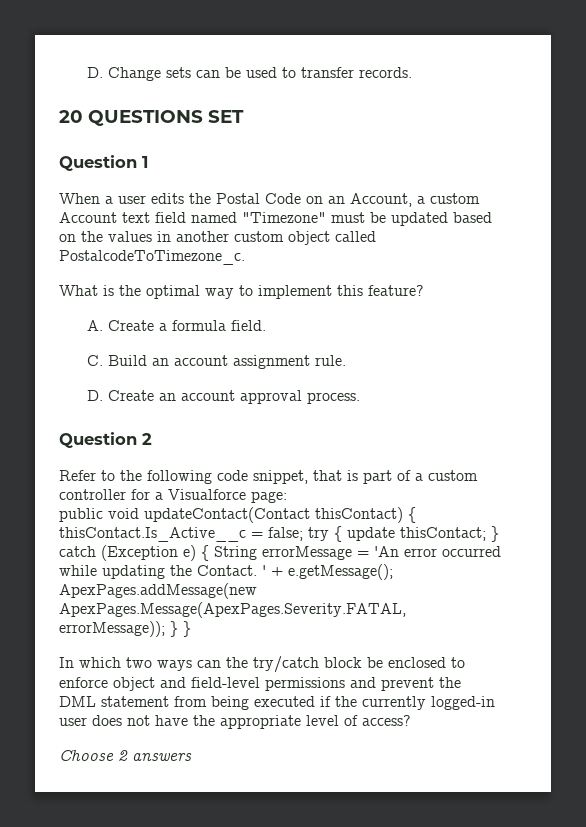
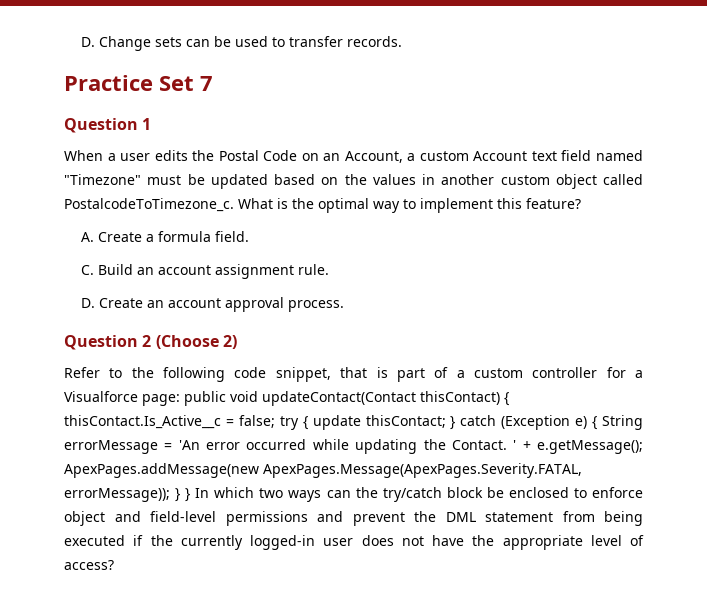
[59,110,244,126] 20 QUESTIONS SET -> [64,75,213,91] Practice Set 7
(245, 257) // -> (234, 205) none
(152, 439) none -> [155,335,237,349] (Choose 2)
(287, 497) // -> (180, 400) none
(191, 629) // -> (191, 495) none
[59,750,192,761] // Choose 2 answers -> (114, 565) none

